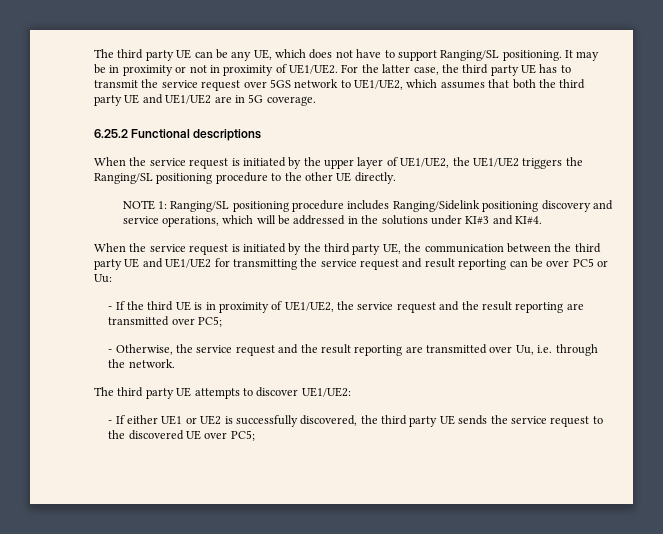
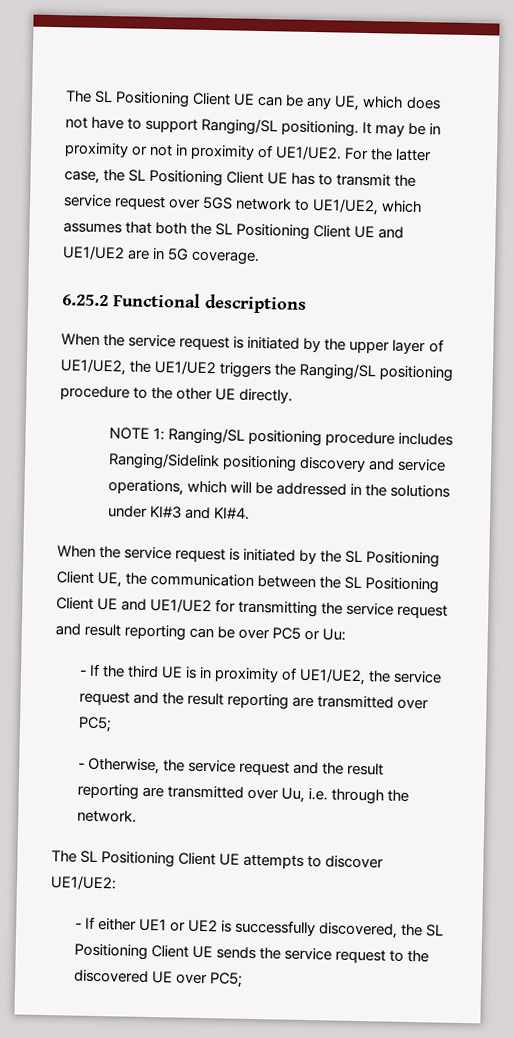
[94,49,174,61] The third party -> [65,90,232,108] The SL Positioning Client
[462,64,519,76] third party -> [128,169,265,187] SL Positioning Client
[559,79,586,89] [94,95,122,106] third party -> [215,223,352,240] SL Positioning Client
[324,243,381,255] third party -> [345,550,441,568] [56,571,94,584] SL Positioning Client
[574,243,601,253] [94,259,122,270] third party -> [344,576,440,594] [56,597,94,610] SL Positioning Client
[117,387,174,399] third party -> [80,850,217,868] SL Positioning Client
[381,415,438,427] third party -> [426,924,445,937] [73,943,189,960] SL Positioning Client

